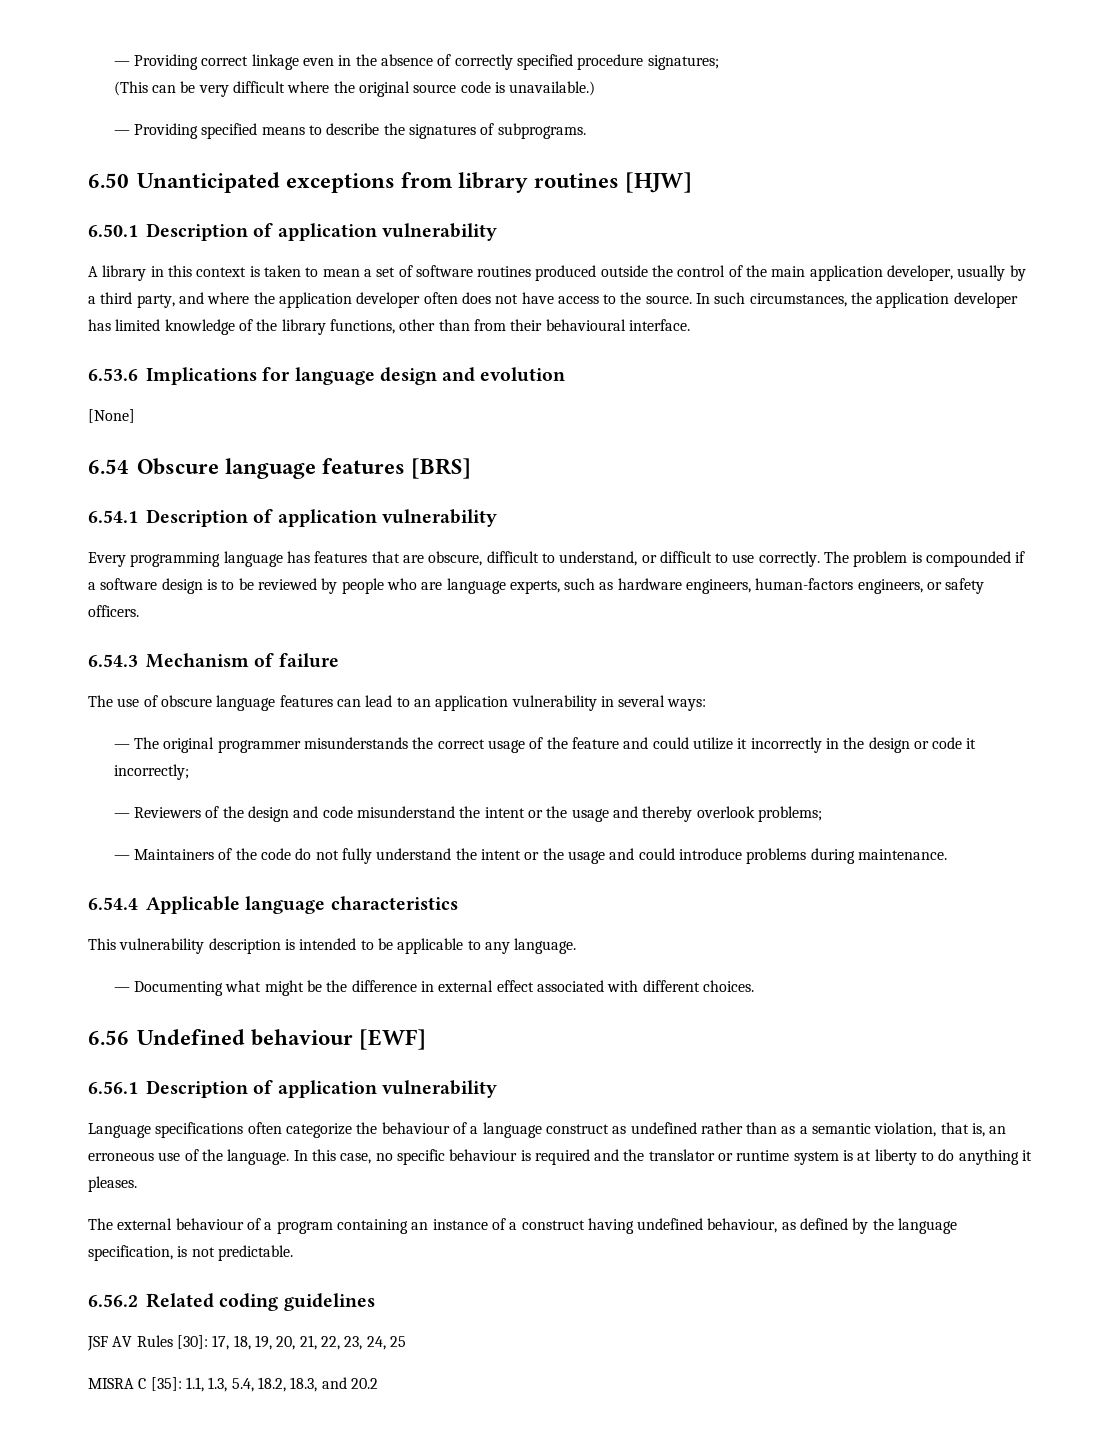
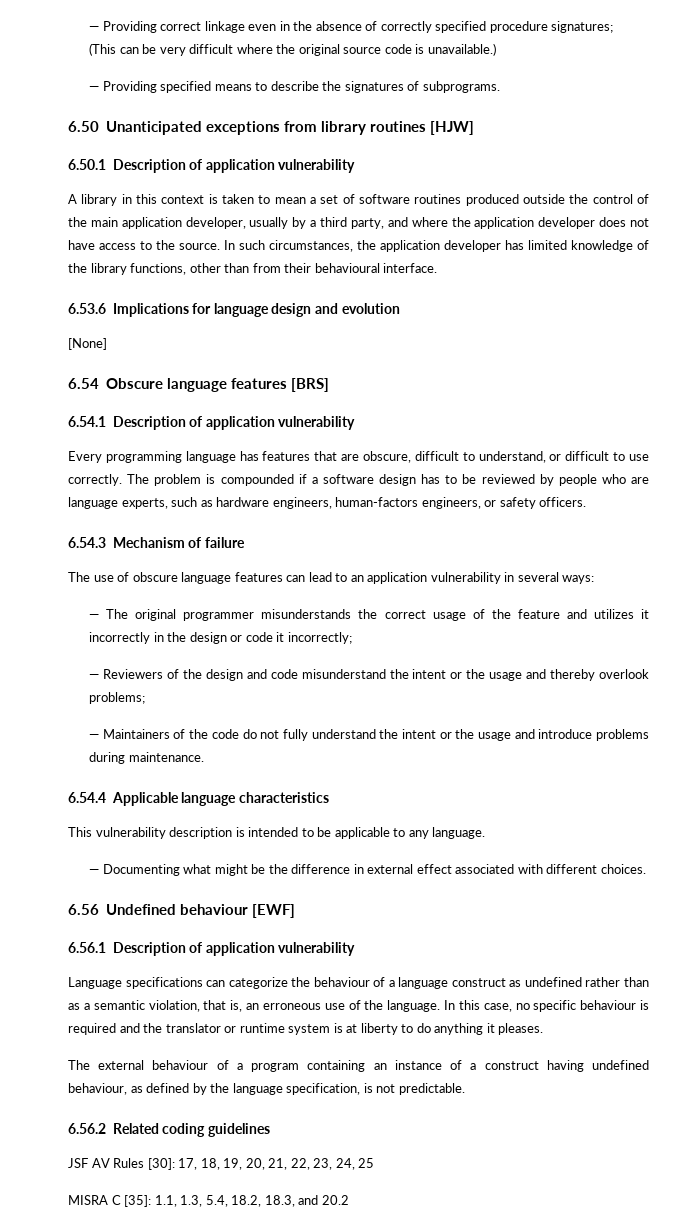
[423,292,458,304] often -> (596, 223) none
[206,579,217,590] is -> [421,474,441,484] has
[652,737,733,750] could utilize -> [593,609,634,619] utilizes
[638,848,675,860] could -> (535, 734) none
[247,1122,282,1134] often -> [206,980,226,987] can

